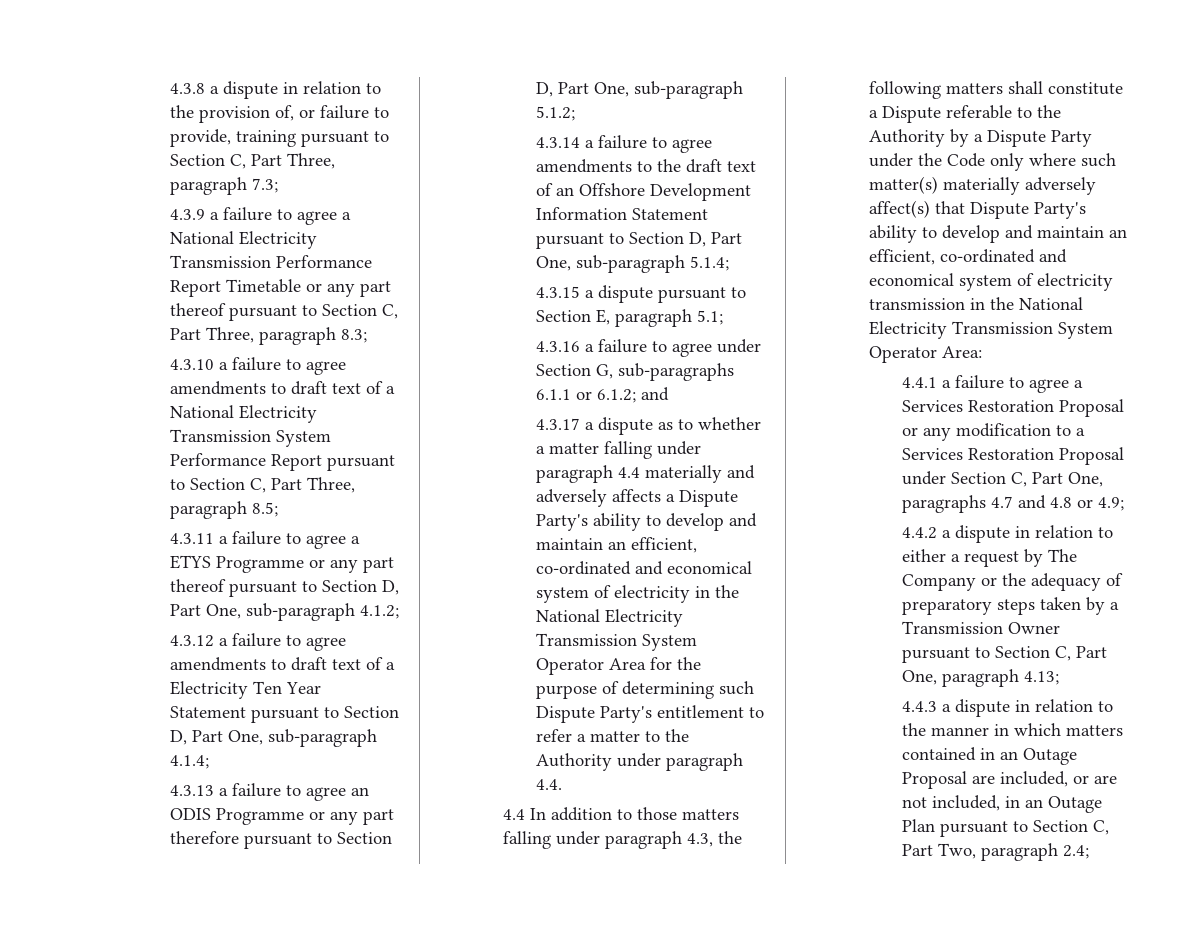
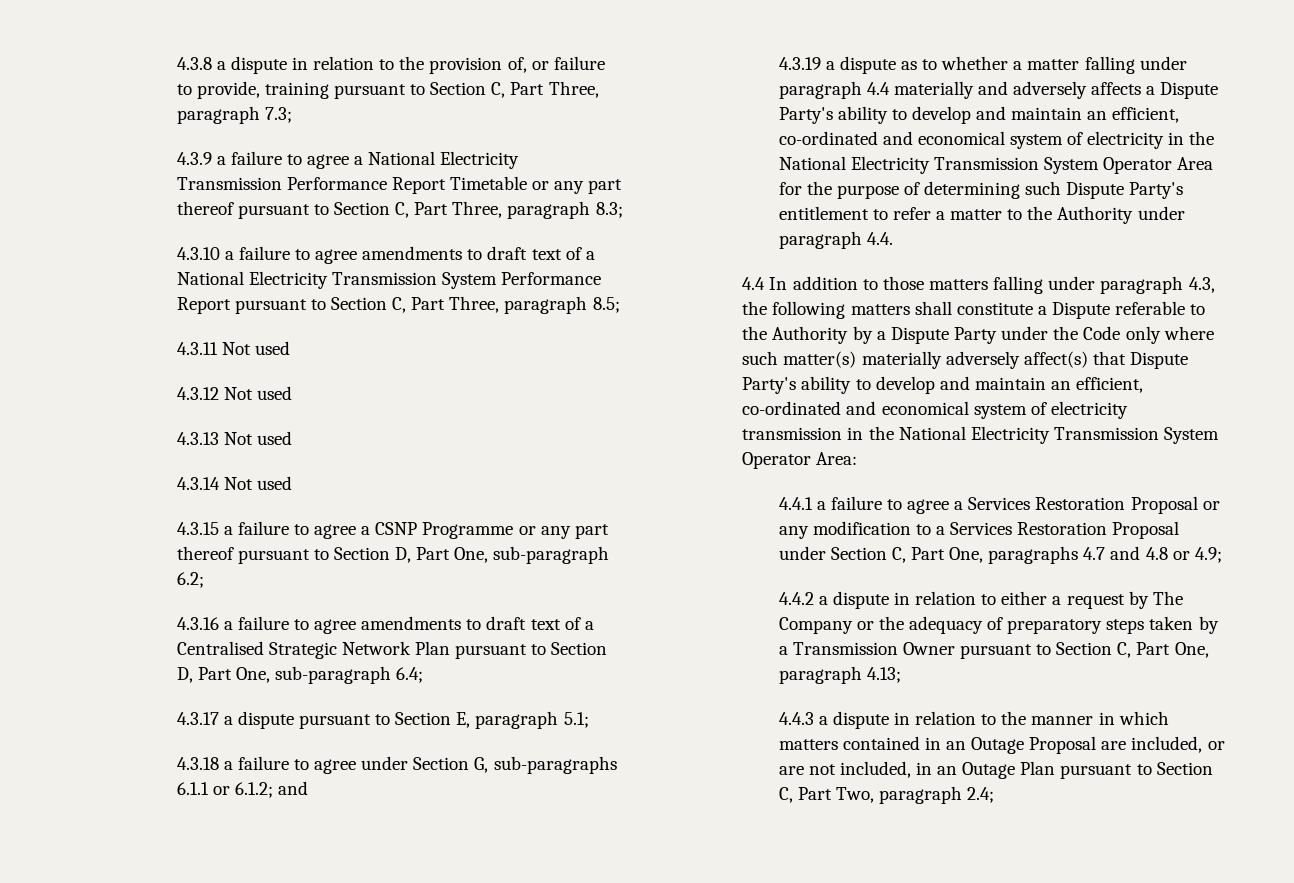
[218,531,360,549] [169,555,211,569] a failure to agree a ETYS -> [221,341,290,355] [176,386,292,400] [176,431,292,445] [176,476,292,490] [176,521,418,539] Not used // 4.3.12 Not used // 4.3.13 Not used // 4.3.14 Not used // 4.3.15 a failure to agree a CSNP
[359,605,399,619] [169,635,214,647] 4.1.2; // 4.3.12 -> [176,572,204,588] [176,617,219,630] 6.2; // 4.3.16
[169,681,321,699] [169,706,399,723] [169,729,377,747] [169,755,209,769] [169,783,369,801] [169,808,394,825] [169,831,392,849] [535,81,743,99] [535,106,575,121] [535,135,712,153] [535,159,756,173] [535,183,751,201] [535,207,708,220] [535,232,742,249] [535,255,729,273] [535,286,580,298] Electricity Ten Year Statement pursuant to Section D, Part One, sub-paragraph 4.1.4; // 4.3.13 a failure to agree an ODIS Programme or any part therefore pursuant to Section D, Part One, sub-paragraph 5.1.2; // 4.3.14 a failure to agree amendments to the draft text of an Offshore Development Information Statement pursuant to Section D, Part One, sub-paragraph 5.1.4; // 4.3.15 -> [176,641,608,659] [176,666,424,684] [176,712,219,725] Centralised Strategic Network Plan pursuant to Section D, Part One, sub-paragraph 6.4; // 4.3.17
[535,341,580,352] 4.3.16 -> [176,757,219,770] 4.3.18
[535,418,580,430] 4.3.17 -> [778,57,821,70] 4.3.19

